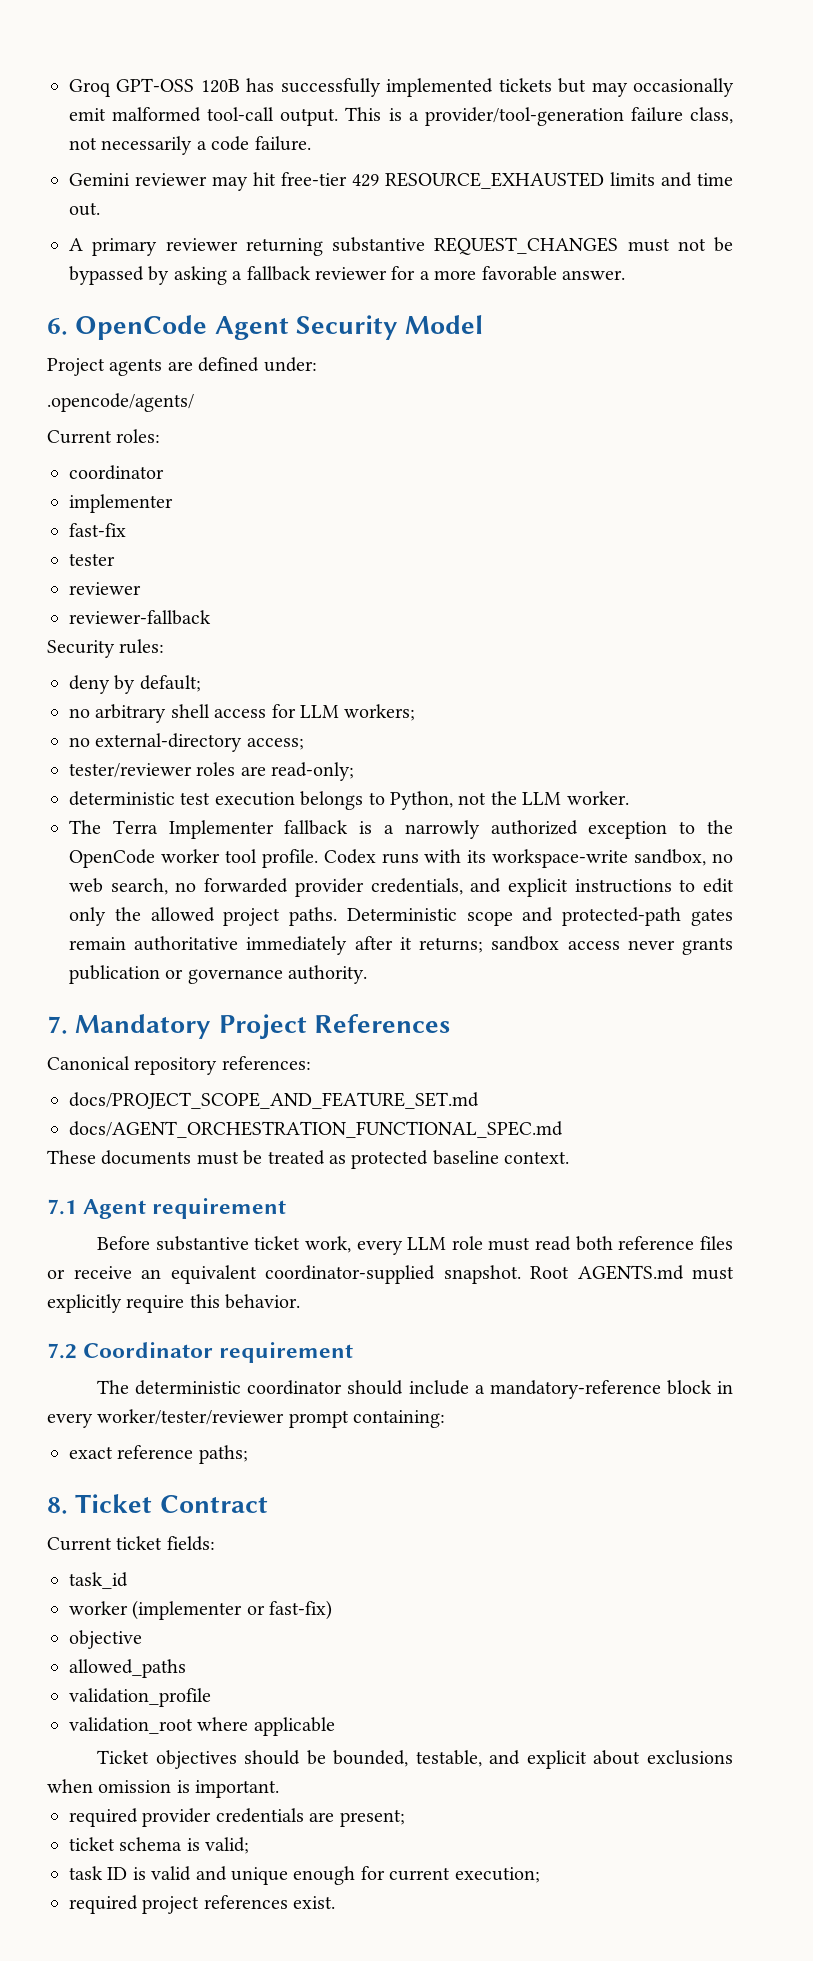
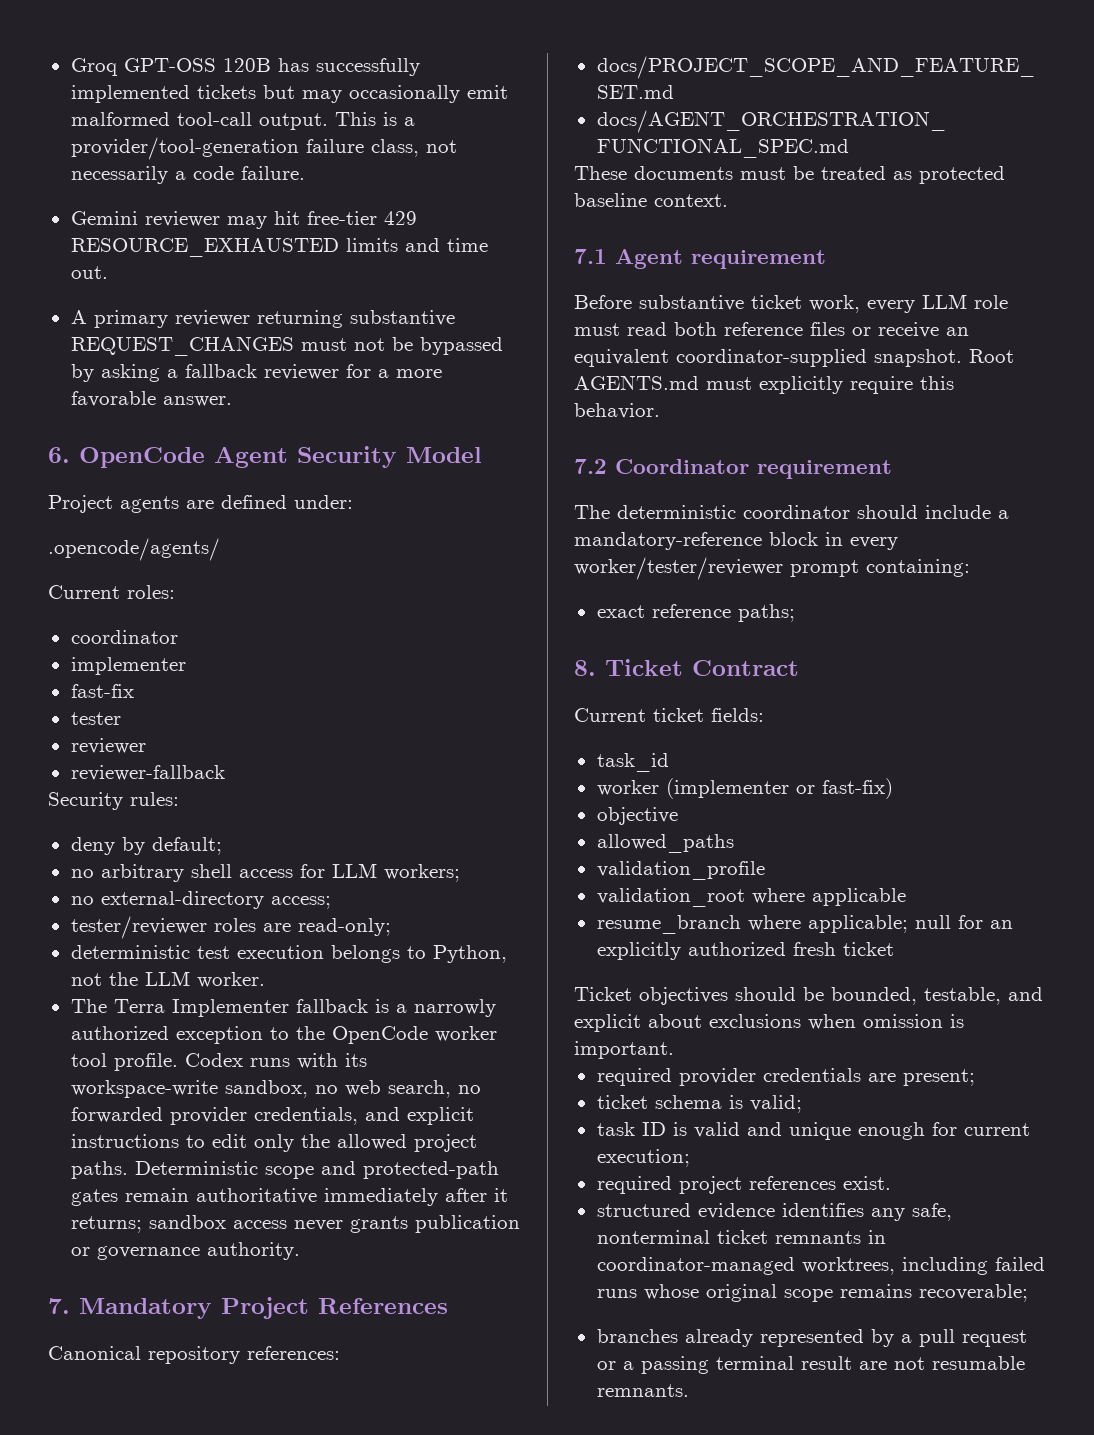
(335, 1726) none -> [596,915,1013,934] [596,942,894,960] // resume_branch where applicable; null for an explicitly authorized fresh ticket
(336, 1902) none -> [596,1203,952,1221] [596,1230,886,1244] [596,1257,1045,1275] [596,1284,1028,1302] [596,1329,1027,1347] [596,1356,1025,1374] [596,1384,689,1397] // structured evidence identifies any safe, nonterminal ticket remnants in coordinator-managed worktrees, including failed runs whose original scope remains recoverable; // branches already represented by a pull request or a passing terminal result are not resumable remnants.

